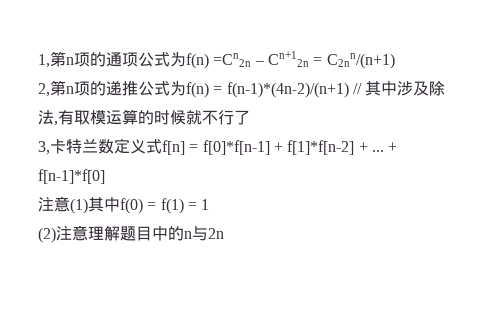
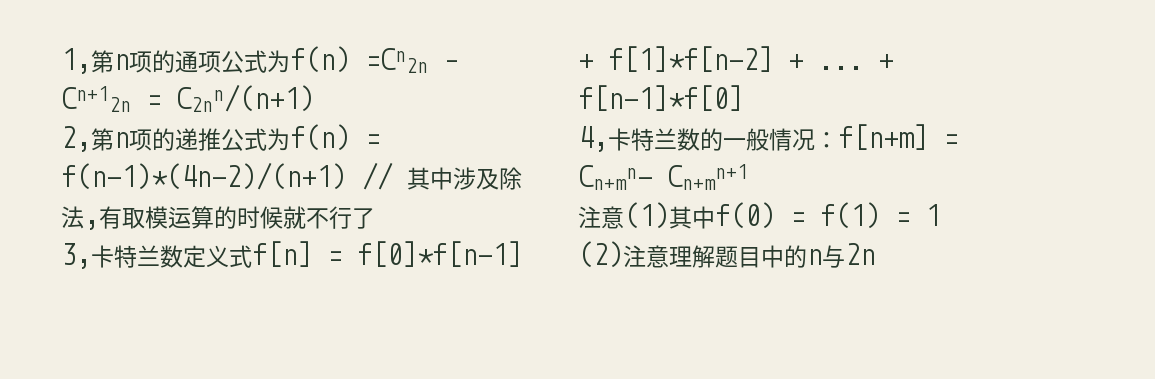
(105, 176) none -> [578,124,958,152] [578,164,748,190] // 4,卡特兰数的一般情况：f[n+m] = Cn+mn- Cn+mn+1

